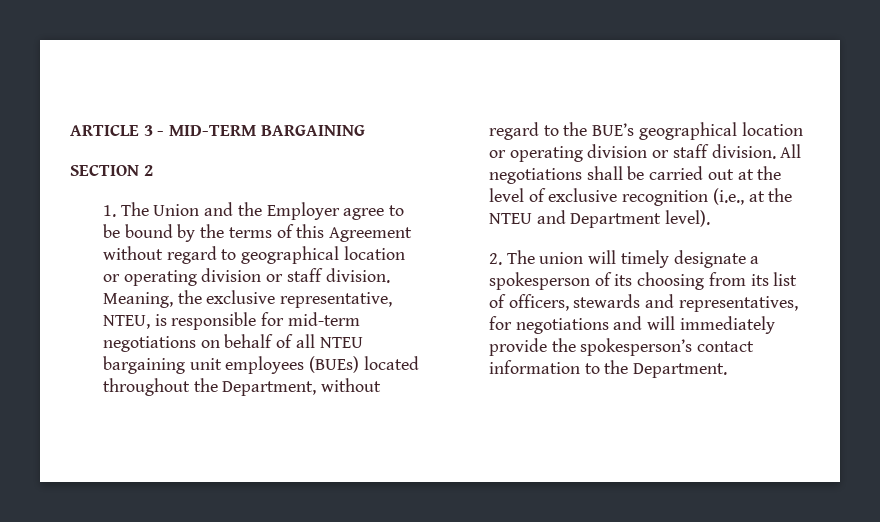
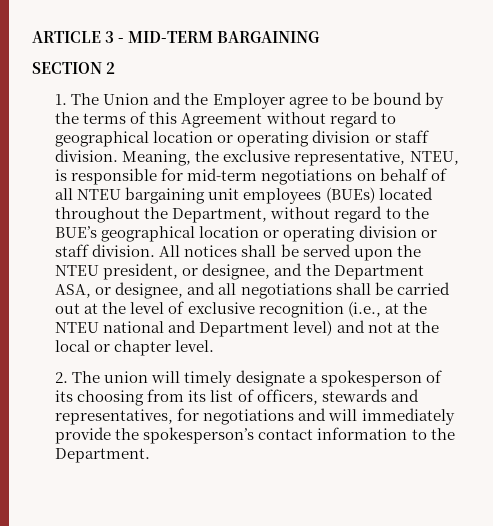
(802, 151) none -> [184,244,421,261] [55,263,424,280] [55,282,237,299] notices shall be served upon the NTEU president, or designee, and the Department ASA, or designee, and all
(532, 218) none -> [103,321,165,333] national
[665,210,711,227] level). -> [293,320,439,336] [55,340,215,356] level) and not at the local or chapter level.

